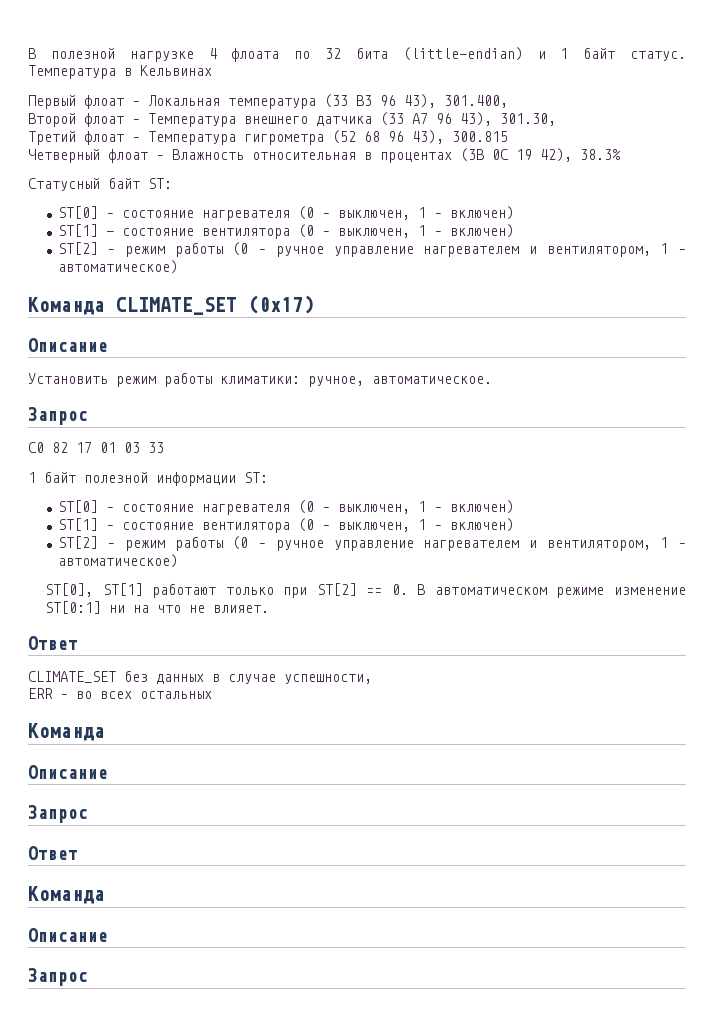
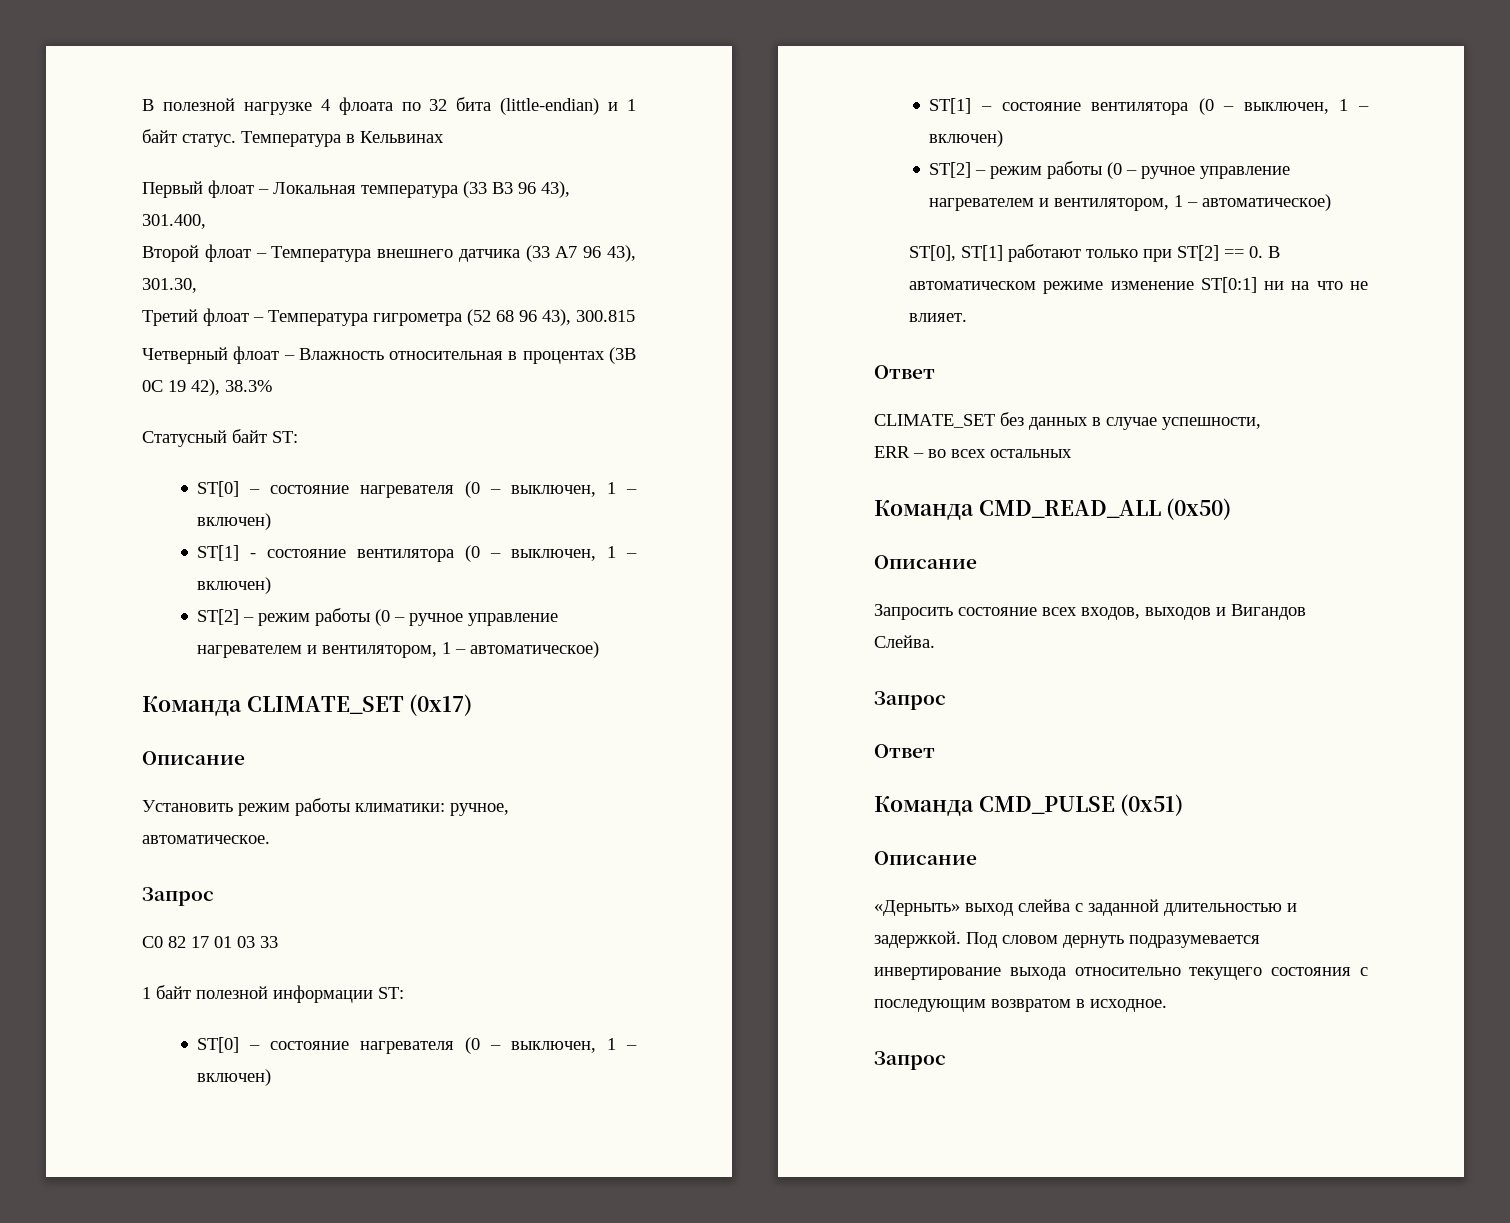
[28,765,108,779] // Описание -> [978,498,1232,520] [874,555,977,569] [874,604,1306,620] [874,635,935,648] CMD_READ_ALL (0x50) // Описание // Запросить состояние всех входов, выходов и Вигандов Слейва.
[28,928,108,942] // Описание -> [978,794,1184,816] [874,851,977,865] [874,899,1297,916] [874,931,1260,948] [874,967,1368,980] [874,999,1167,1012] CMD_PULSE (0x51) // Описание // «Дерныть» выход слейва с заданной длительностью и задержкой. Под словом дернуть подразумевается инвертирование выхода относительно текущего состояния с последующим возвратом в исходное.

